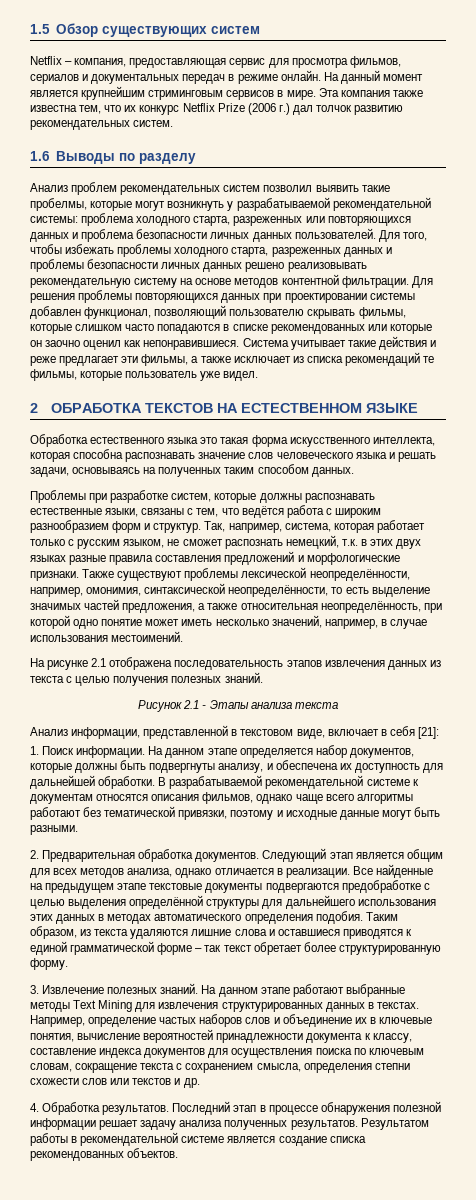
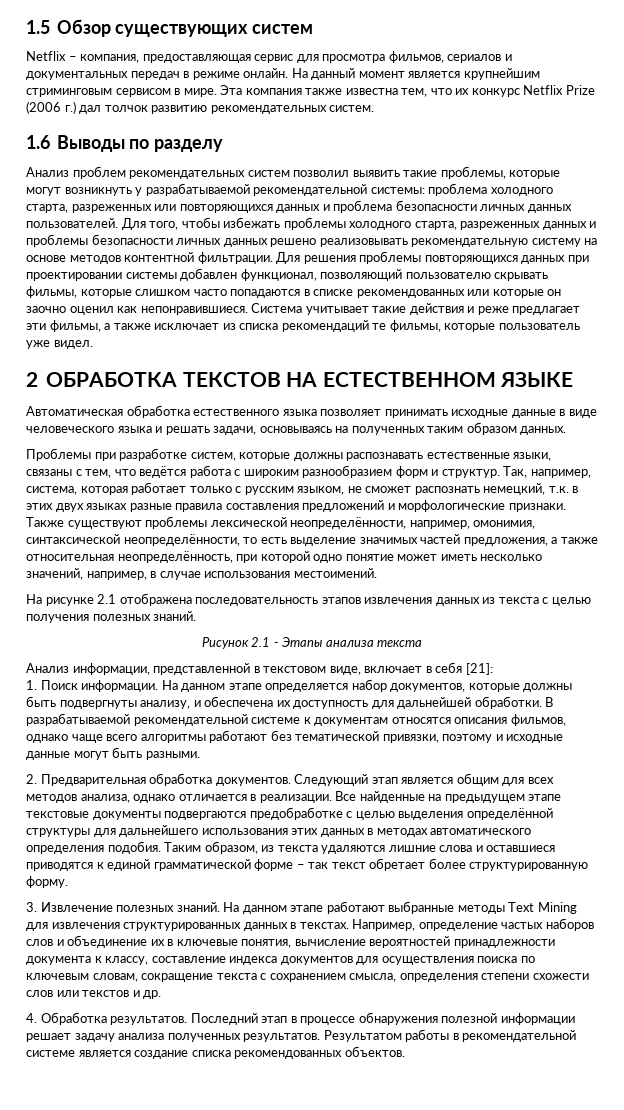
[226,90,275,100] сервисов -> [115,88,171,97] сервисом
[30,198,87,211] пробелмы, -> [440,166,506,179] проблемы,
[30,434,435,447] [30,449,274,462] Обработка естественного языка это такая форма искусственного интеллекта, которая способна распознавать значение слов -> [26,405,597,418] Автоматическая обработка естественного языка позволяет принимать исходные данные в виде
[257,464,309,474] способом -> [466,422,517,435] образом
[374,1063,410,1070] степни -> [481,973,530,980] степени

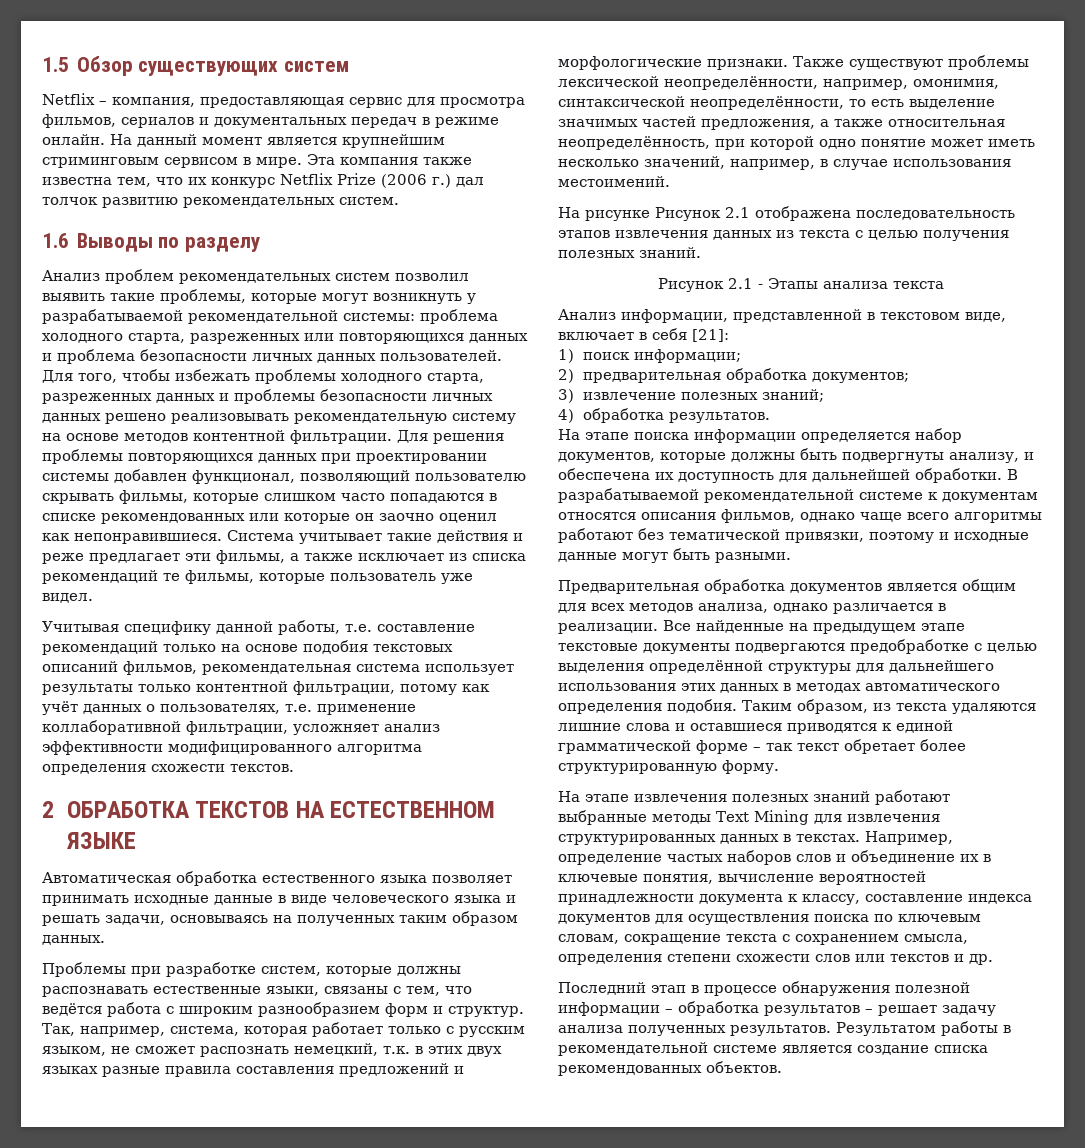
(93, 344) none -> [42,620,475,635] [42,640,453,655] [42,661,514,675] [42,681,490,695] [42,701,416,715] [42,720,440,735] [42,741,422,755] [42,764,294,775] // Учитывая специфику данной работы, т.е. составление рекомендаций только на основе подобия текстовых описаний фильмов, рекомендательная система использует результаты только контентной фильтрации, потому как учёт данных о пользователях, т.е. применение коллаборативной фильтрации, усложняет анализ эффективности модифицированного алгоритма определения схожести текстов.
(94, 601) none -> [655,207,721,221] Рисунок
[26,680,262,692] 1. Поиск информации. На данном этапе -> [558,349,741,363] [558,368,909,383] [558,389,824,403] [558,408,770,423] [558,429,796,443] 1) поиск информации; // 2) предварительная обработка документов; // 3) извлечение полезных знаний; // 4) обработка результатов. // На этапе поиска информации
[26,774,37,784] 2. -> (791, 557) none
[215,774,398,786] документов. Следующий этап -> [790,583,882,594] документов
[178,794,247,801] отличается -> [833,603,933,614] различается
[26,902,324,914] 3. Извлечение полезных знаний. На данном этапе -> [558,791,870,802] На этапе извлечения полезных знаний
[26,1012,188,1025] 4. Обработка результатов. -> (993, 959) none
(575, 1019) none -> [665,1001,873,1016] – обработка результатов –

